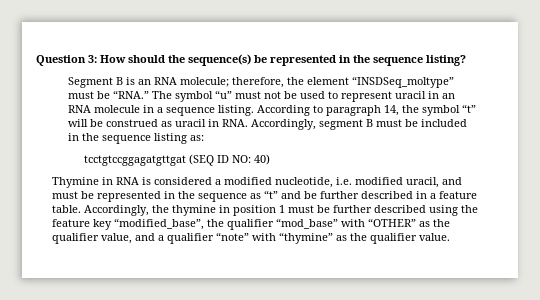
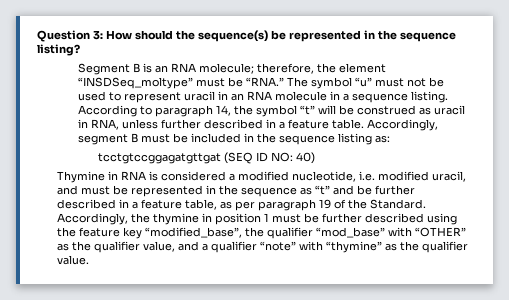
[222,119,249,127] RNA. -> [90,119,364,130] RNA, unless further described in a feature table.
[52,205,82,213] table. -> [185,199,427,211] table, as per paragraph 19 of the Standard.

